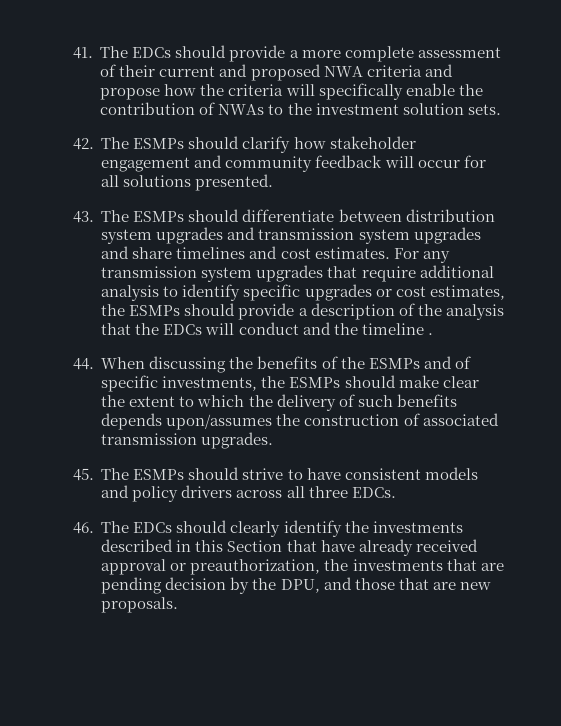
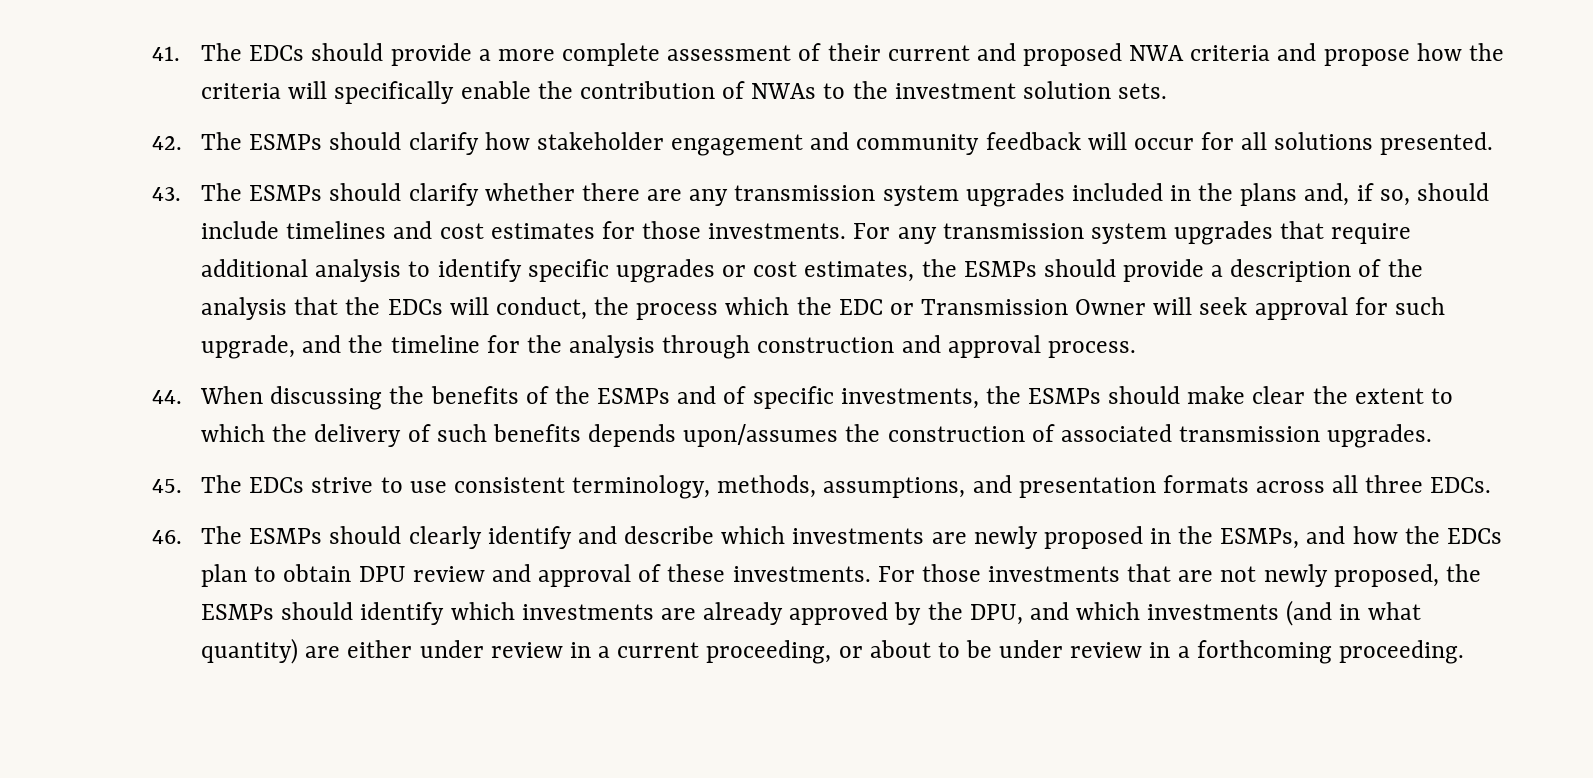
[242,209,495,222] [101,227,481,244] [101,246,390,259] differentiate between distribution system upgrades and transmission system upgrades and share timelines and cost estimates. -> [408,183,1489,207] [201,221,847,239] clarify whether there are any transmission system upgrades included in the plans and, if so, should include timelines and cost estimates for those investments.
[238,322,433,335] conduct and the timeline . -> [495,297,1445,320] [201,335,1136,359] conduct, the process which the EDC or Transmission Owner will seek approval for such upgrade, and the timeline for the analysis through construction and approval process.
[133,467,478,480] [101,485,233,502] ESMPs should strive to have consistent models and policy drivers -> [249,475,1249,499] EDCs strive to use consistent terminology, methods, assumptions, and presentation formats
[133,522,173,533] EDCs -> [249,528,323,544] ESMPs
[344,521,463,533] [101,539,478,556] [101,559,504,575] [101,577,491,594] [101,597,179,613] the investments described in this Section that have already received approval or preauthorization, the investments that are pending decision by the DPU, and those that are new proposals. -> [577,526,1502,549] [201,564,1481,587] [201,600,1421,626] [201,638,1464,664] and describe which investments are newly proposed in the ESMPs, and how the EDCs plan to obtain DPU review and approval of these investments. For those investments that are not newly proposed, the ESMPs should identify which investments are already approved by the DPU, and which investments (and in what quantity) are either under review in a current proceeding, or about to be under review in a forthcoming proceeding.

